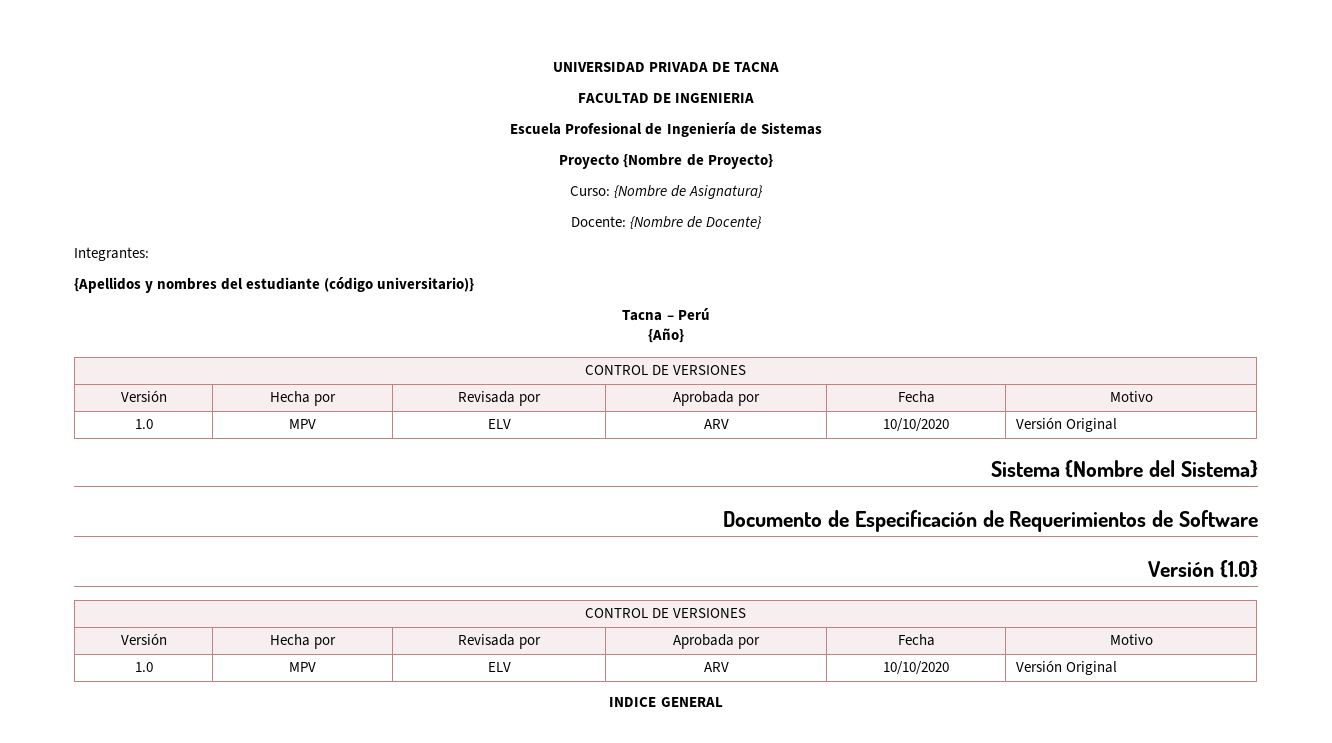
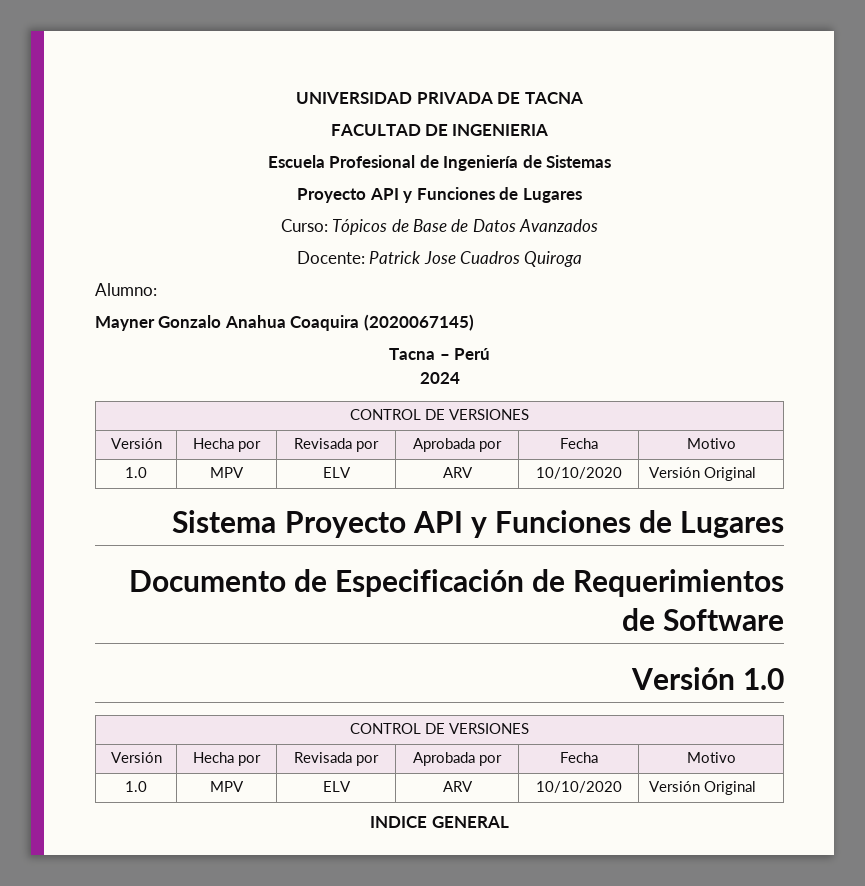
[623,154,773,169] [569,185,764,199] [570,216,763,229] [74,247,149,261] [74,277,475,293] {Nombre de Proyecto} // Curso: {Nombre de Asignatura} // Docente: {Nombre de Docente} // Integrantes: // {Apellidos y nombres del estudiante (código universitario)} -> [369,187,582,203] [280,219,599,235] [296,251,583,267] [95,283,157,296] [95,314,474,331] API y Funciones de Lugares // Curso: Tópicos de Base de Datos Avanzados // Docente: Patrick Jose Cuadros Quiroga // Alumno: // Mayner Gonzalo Anahua Coaquira (2020067145)
[648,328,684,343] {Año} -> [419,372,460,384] 2024
[1065,460,1258,478] {Nombre del Sistema} -> [284,510,785,538] Proyecto API y Funciones de Lugares
[1220,560,1258,578] {1.0} -> [743,668,784,690] 1.0

